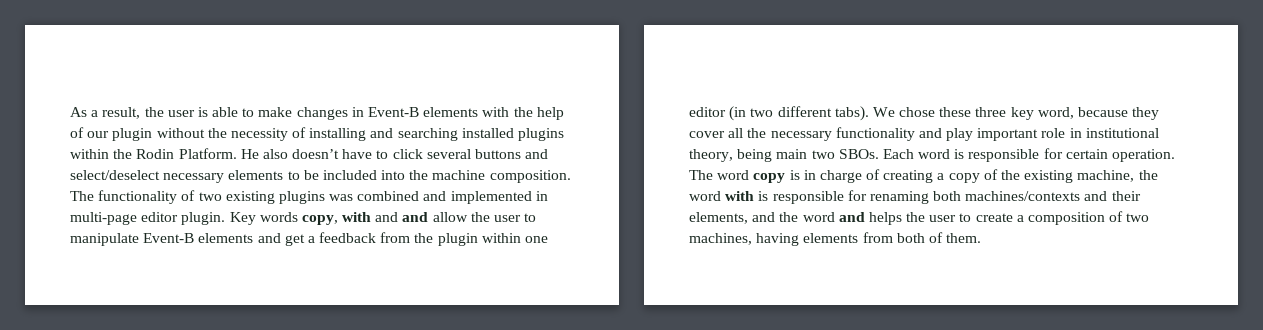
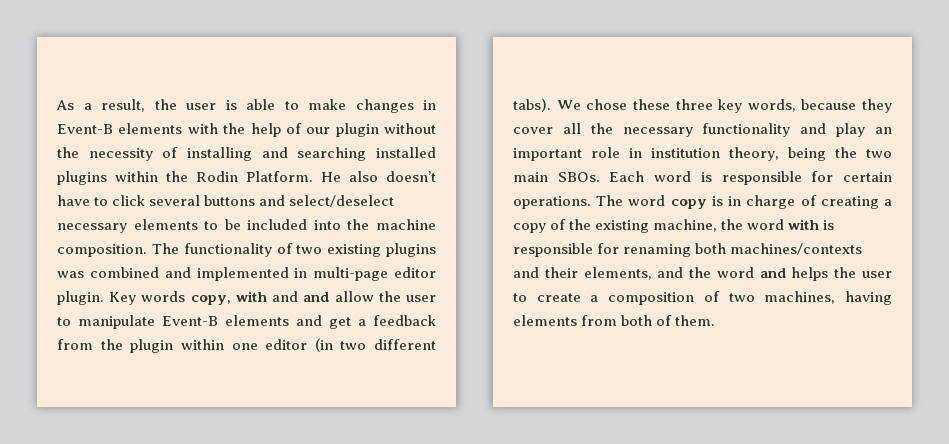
[1037,107,1074,119] word, -> [747,99,796,112] words,
(974, 134) none -> [875,127,892,134] an
[1085,128,1159,138] institutional -> [651,148,720,158] institution
[776,149,835,159] main two -> [835,147,892,158] [513,172,548,182] the two main
[1112,149,1176,162] operation. -> [513,196,591,209] operations.

